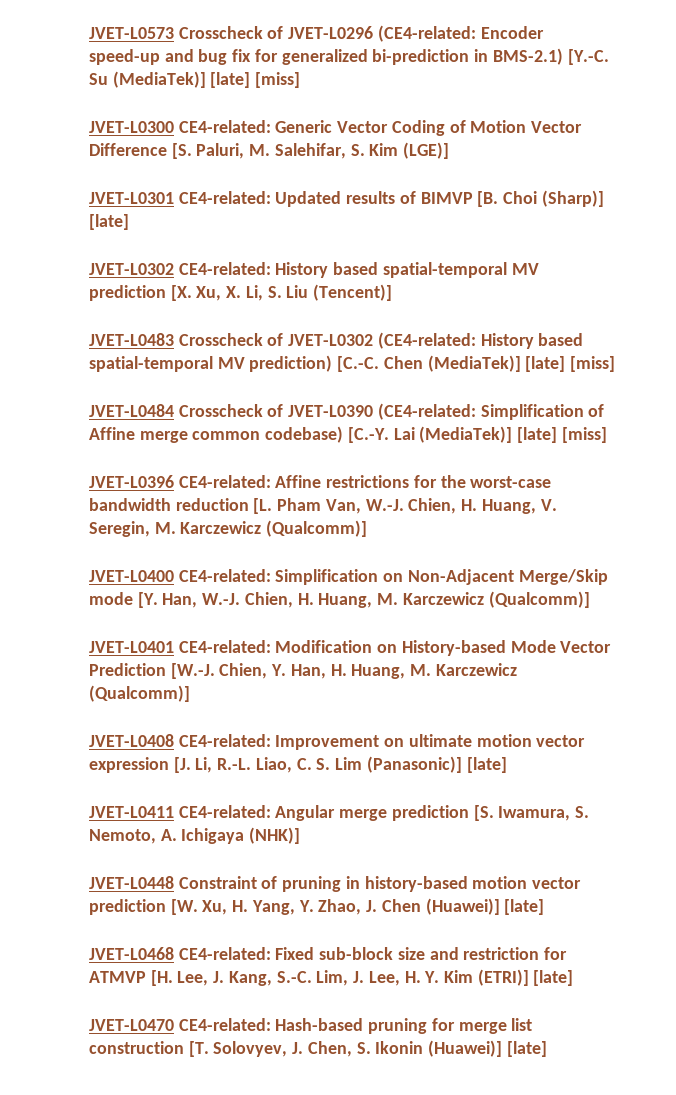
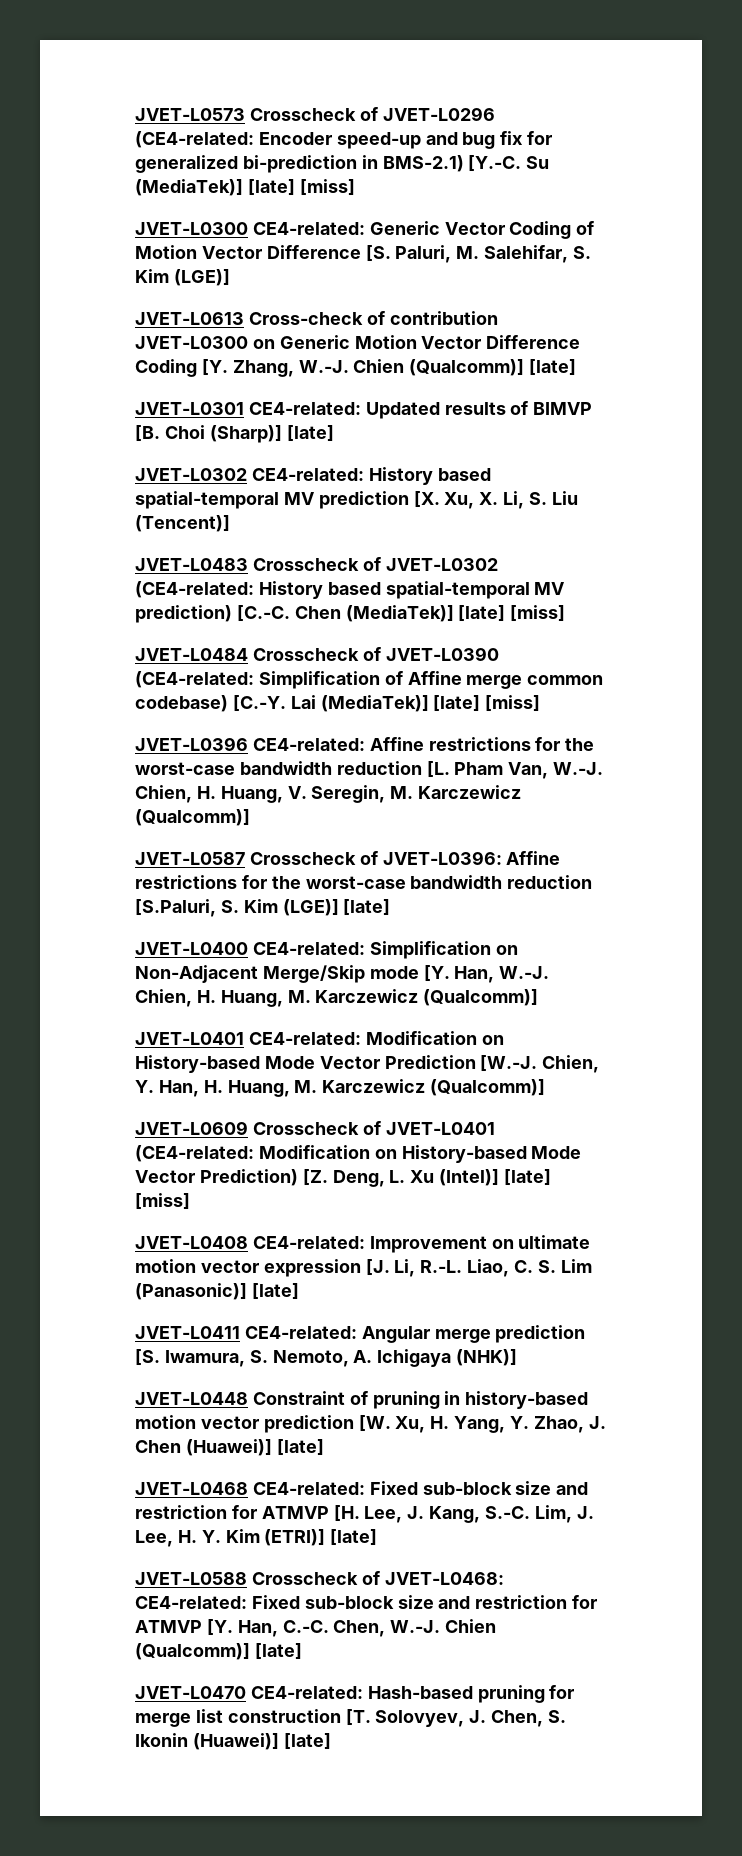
(450, 150) none -> [135,311,498,325] [135,335,581,349] [135,359,577,377] // JVET-L0613 Cross-check of contribution JVET-L0300 on Generic Motion Vector Difference Coding [Y. Zhang, W.-J. Chien (Qualcomm)] [late]
(368, 528) none -> [135,851,561,865] [135,875,593,889] [135,899,391,917] // JVET-L0587 Crosscheck of JVET-L0396: Affine restrictions for the worst-case bandwidth reduction [S.Paluri, S. Kim (LGE)] [late]
(190, 693) none -> [135,1121,495,1135] [135,1145,582,1163] [135,1169,552,1187] [135,1193,190,1210] // JVET-L0609 Crosscheck of JVET-L0401 (CE4-related: Modification on History-based Mode Vector Prediction) [Z. Deng, L. Xu (Intel)] [late] [miss]
(574, 978) none -> [135,1571,504,1585] [135,1595,598,1609] [135,1619,497,1637] [135,1643,302,1660] // JVET-L0588 Crosscheck of JVET-L0468: CE4-related: Fixed sub-block size and restriction for ATMVP [Y. Han, C.-C. Chen, W.-J. Chien (Qualcomm)] [late]

